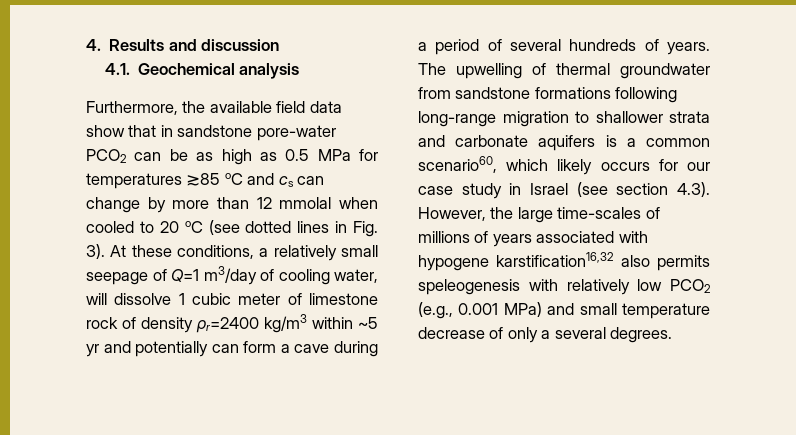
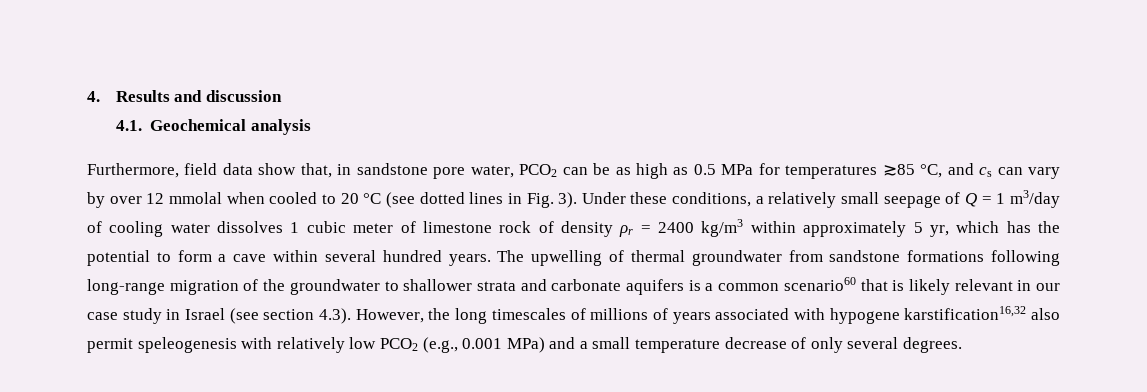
[182,101,272,113] the available -> (179, 170) none
[128,125,157,137] that -> [300,163,332,178] that,
[256,125,336,141] pore-water -> [433,165,514,179] pore water,
[224,173,243,185] oC -> [920,164,943,178] °C,
[86,197,249,213] change by more than -> [1028,167,1061,179] [87,192,142,208] vary by over
[184,221,203,233] oC -> [363,193,382,204] °C
[110,245,127,257] At -> [581,192,626,204] Under
[171,266,378,285] [86,293,172,305] Q=1 m3/day of cooling water, will dissolve -> [965,190,1061,208] [87,221,284,237] Q = 1 m3/day of cooling water dissolves
[196,314,378,333] [86,341,379,357] [418,39,659,55] ρr=2400 kg/m3 within ~5 yr and potentially can form a cave during a period of several hundreds of -> [619,219,1061,237] [87,250,442,266] ρr = 2400 kg/m3 within approximately 5 yr, which has the potential to form a cave within several hundred
(569, 119) none -> [243,279,380,295] of the groundwater
[418,156,678,175] scenario60, which likely occurs for -> [783,277,1032,295] scenario60 that is likely relevant in
[517,207,642,223] large time-scales -> [455,308,566,324] long timescales
[657,255,710,271] permits -> [87,338,133,353] permit
(575, 309) none -> [579,341,588,349] a
[541,330,551,339] a -> (843, 345) none

